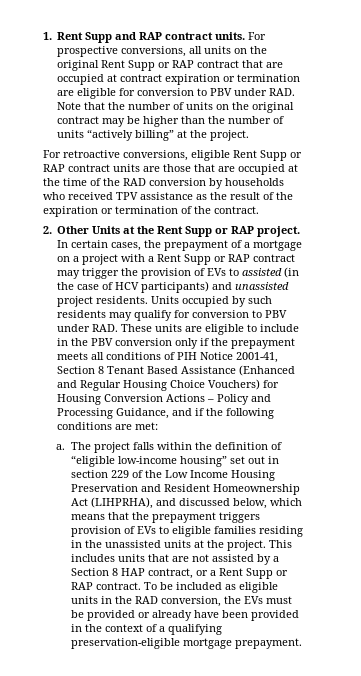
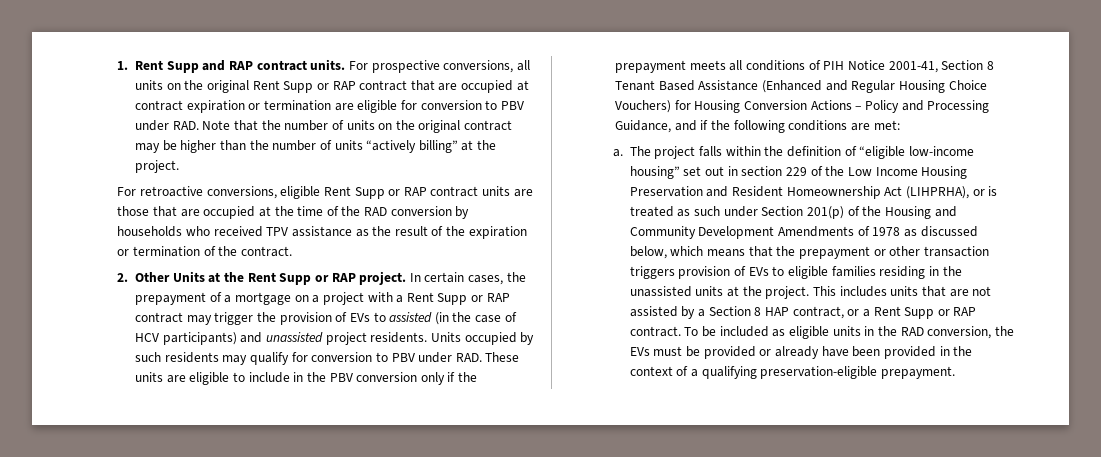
[155,498,176,506] and -> [972,186,998,196] [629,206,957,219] [629,226,917,239] or is treated as such under Section 201(p) of the Housing and Community Development Amendments of 1978 as
(216, 517) none -> [873,246,989,257] or other transaction
[182,638,232,649] mortgage -> (878, 372) none

